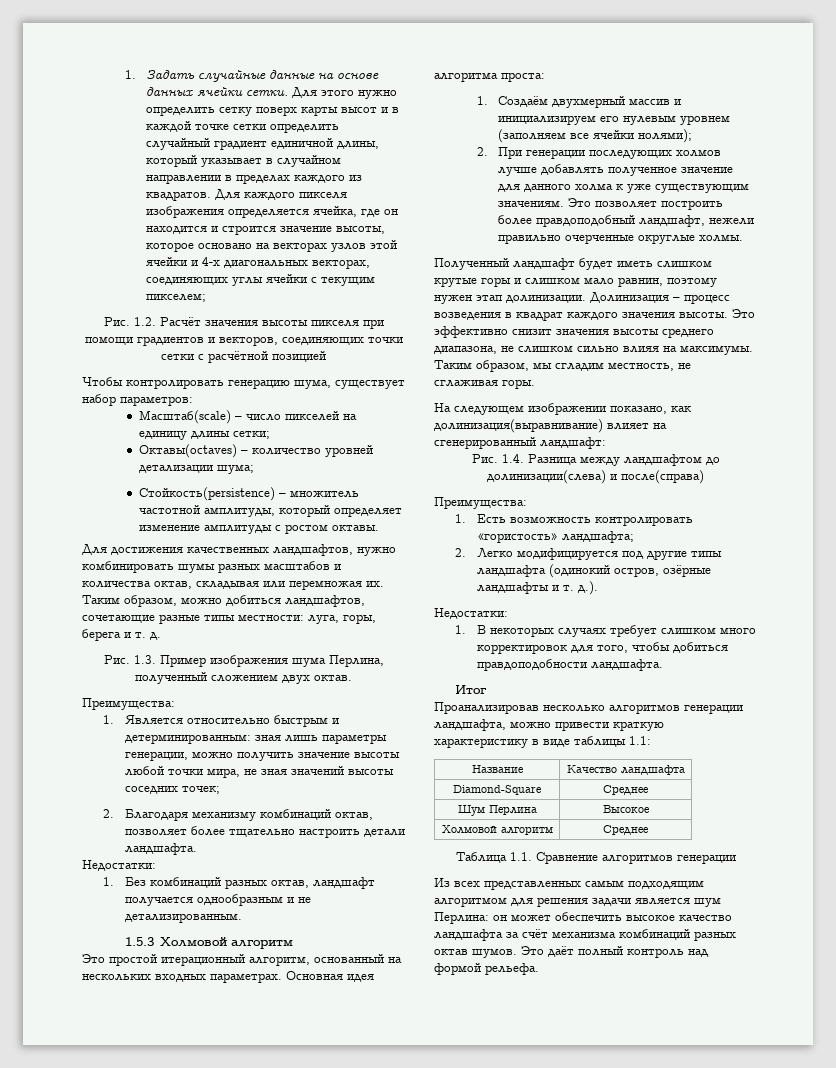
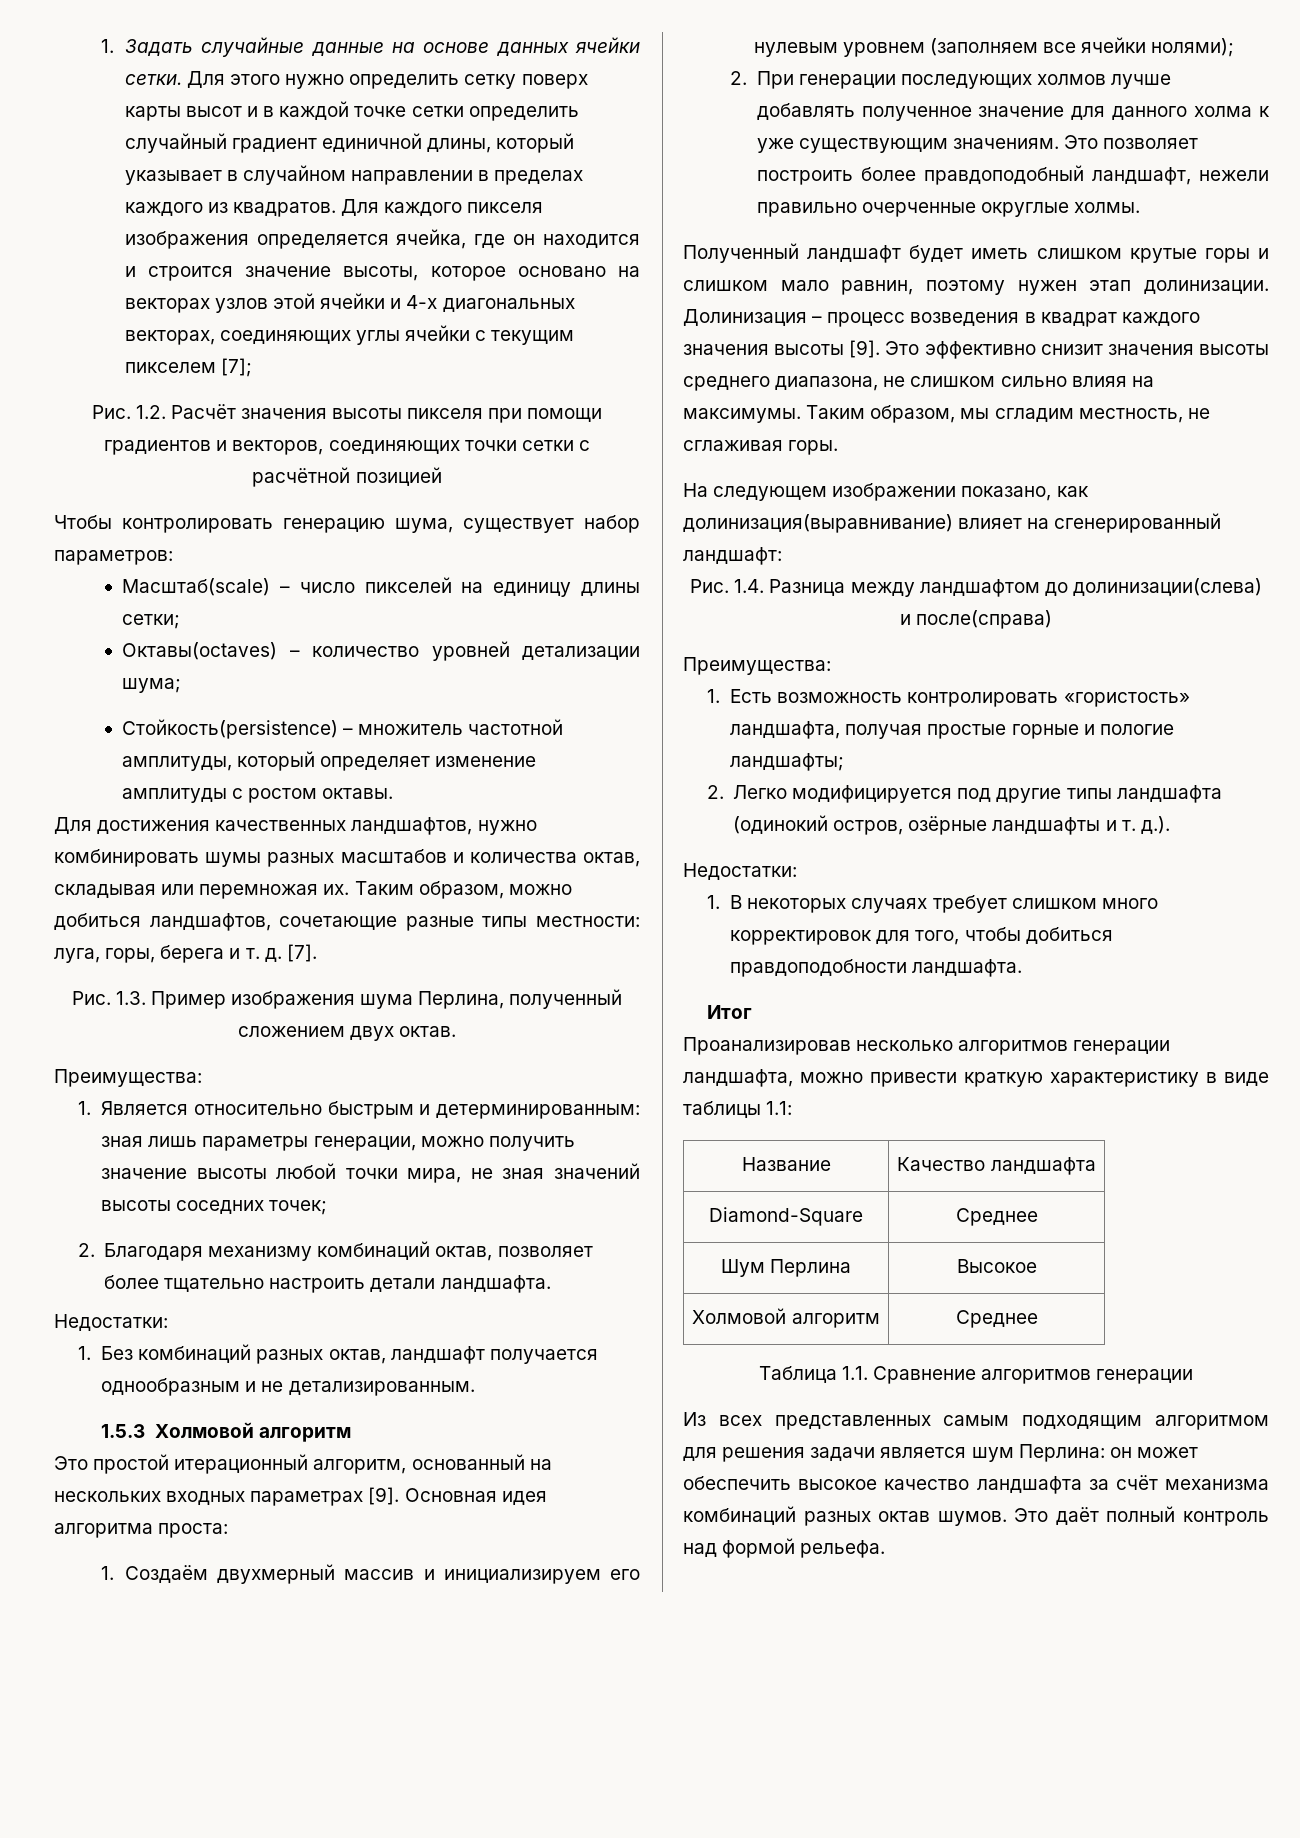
[145,293,206,302] пикселем; -> [124,358,252,377] пикселем [7];
(161, 636) none -> [286,944,317,962] [7].
[210,973,282,983] параметрах. -> [250,1487,400,1506] параметрах [9].
[679,312,728,318] высоты. -> [774,340,881,358] высоты [9].
[561,531,634,543] ландшафта; -> [730,721,1174,739] [730,753,845,771] ландшафта, получая простые горные и пологие ландшафты;

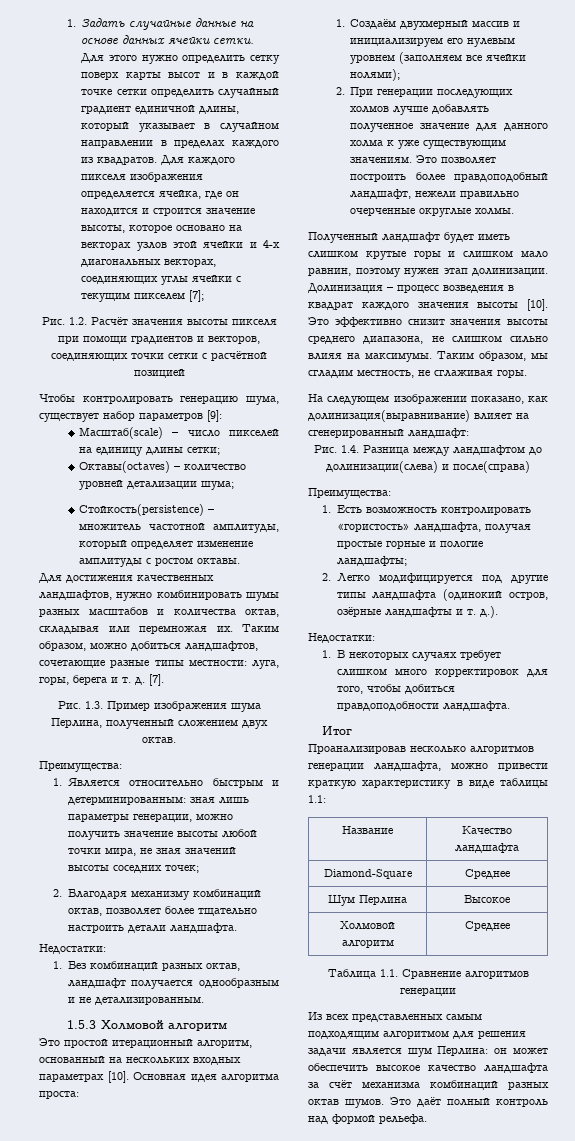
[54,550,173,565] параметров: -> [139,410,222,422] параметров [9]:
[368,1487,400,1505] [9]. -> [107,1071,129,1083] [10].
[849,340,881,358] [9]. -> [527,299,548,311] [10].

